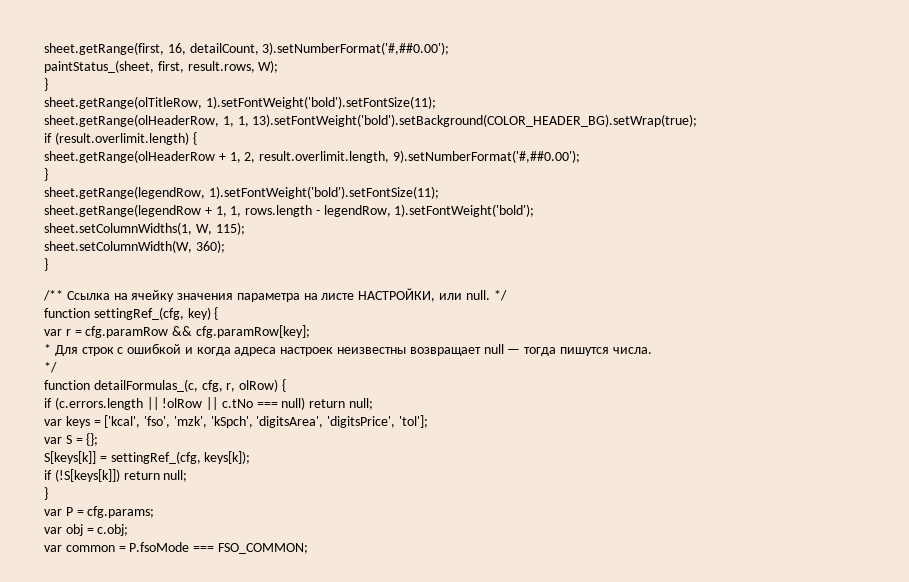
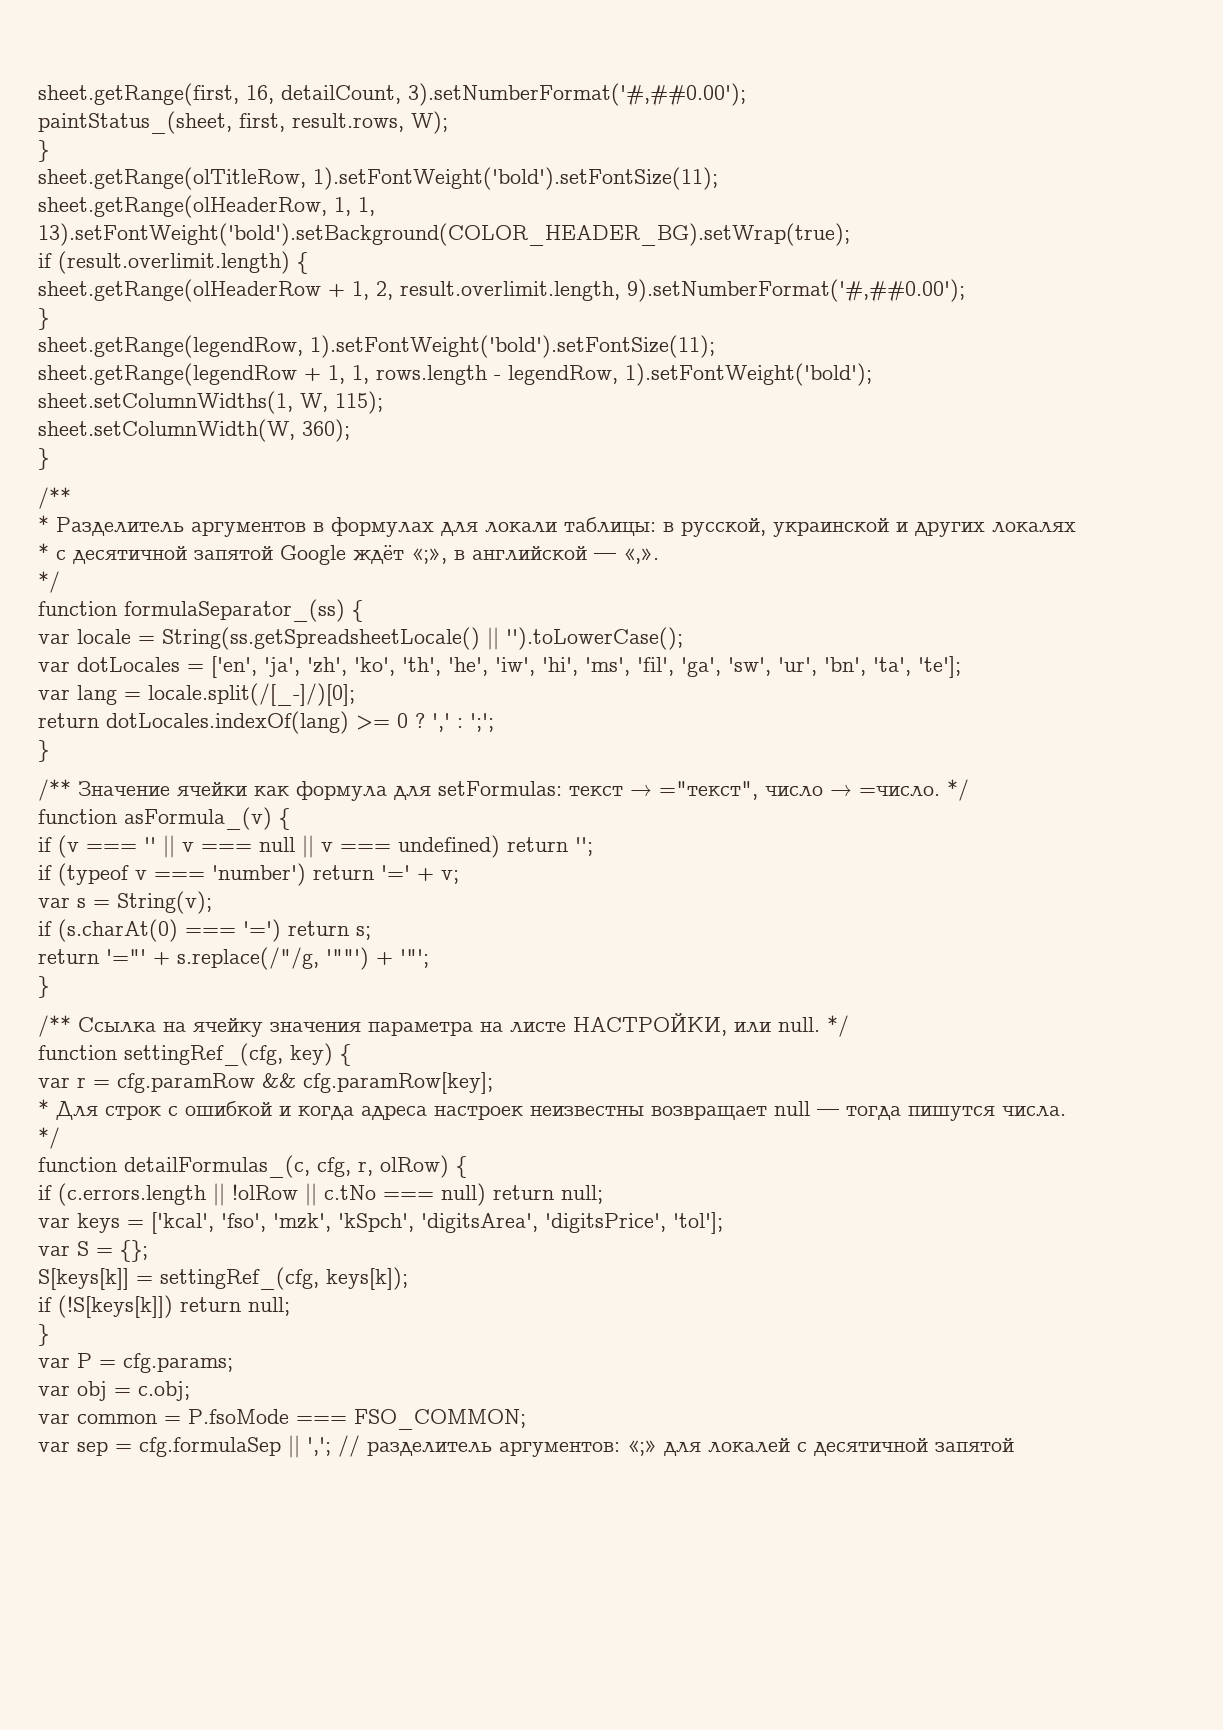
(63, 295) none -> [38,515,1076,537] [38,543,659,565] [38,571,60,593] [38,599,363,622] [38,627,683,650] [38,656,961,678] [38,683,355,706] [38,711,494,734] [38,740,49,762] [38,779,969,801] [38,807,290,830] [38,835,593,858] [38,863,459,886] [38,891,212,914] [38,919,371,942] [38,947,429,970] [38,976,49,998] [38,1015,71,1037] // * Разделитель аргументов в формулах для локали таблицы: в русской, украинской и других локалях // * с десятичной запятой Google ждёт «;», в английской — «,». // */ // function formulaSeparator_(ss) { // var locale = String(ss.getSpreadsheetLocale() || '').toLowerCase(); // var dotLocales = ['en', 'ja', 'zh', 'ko', 'th', 'he', 'iw', 'hi', 'ms', 'fil', 'ga', 'sw', 'ur', 'bn', 'ta', 'te']; // var lang = locale.split(/[_-]/)[0]; // return dotLocales.indexOf(lang) >= 0 ? ',' : ';'; // } // /** Значение ячейки как формула для setFormulas: текст → ="текст", число → =число. */ // function asFormula_(v) { // if (v === '' || v === null || v === undefined) return ''; // if (typeof v === 'number') return '=' + v; // var s = String(v); // if (s.charAt(0) === '=') return s; // return '="' + s.replace(/"/g, '""') + '"'; // } // /**
(308, 548) none -> [38,1435,1014,1458] // var sep = cfg.formulaSep || ','; // разделитель аргументов: «;» для локалей с десятичной запятой

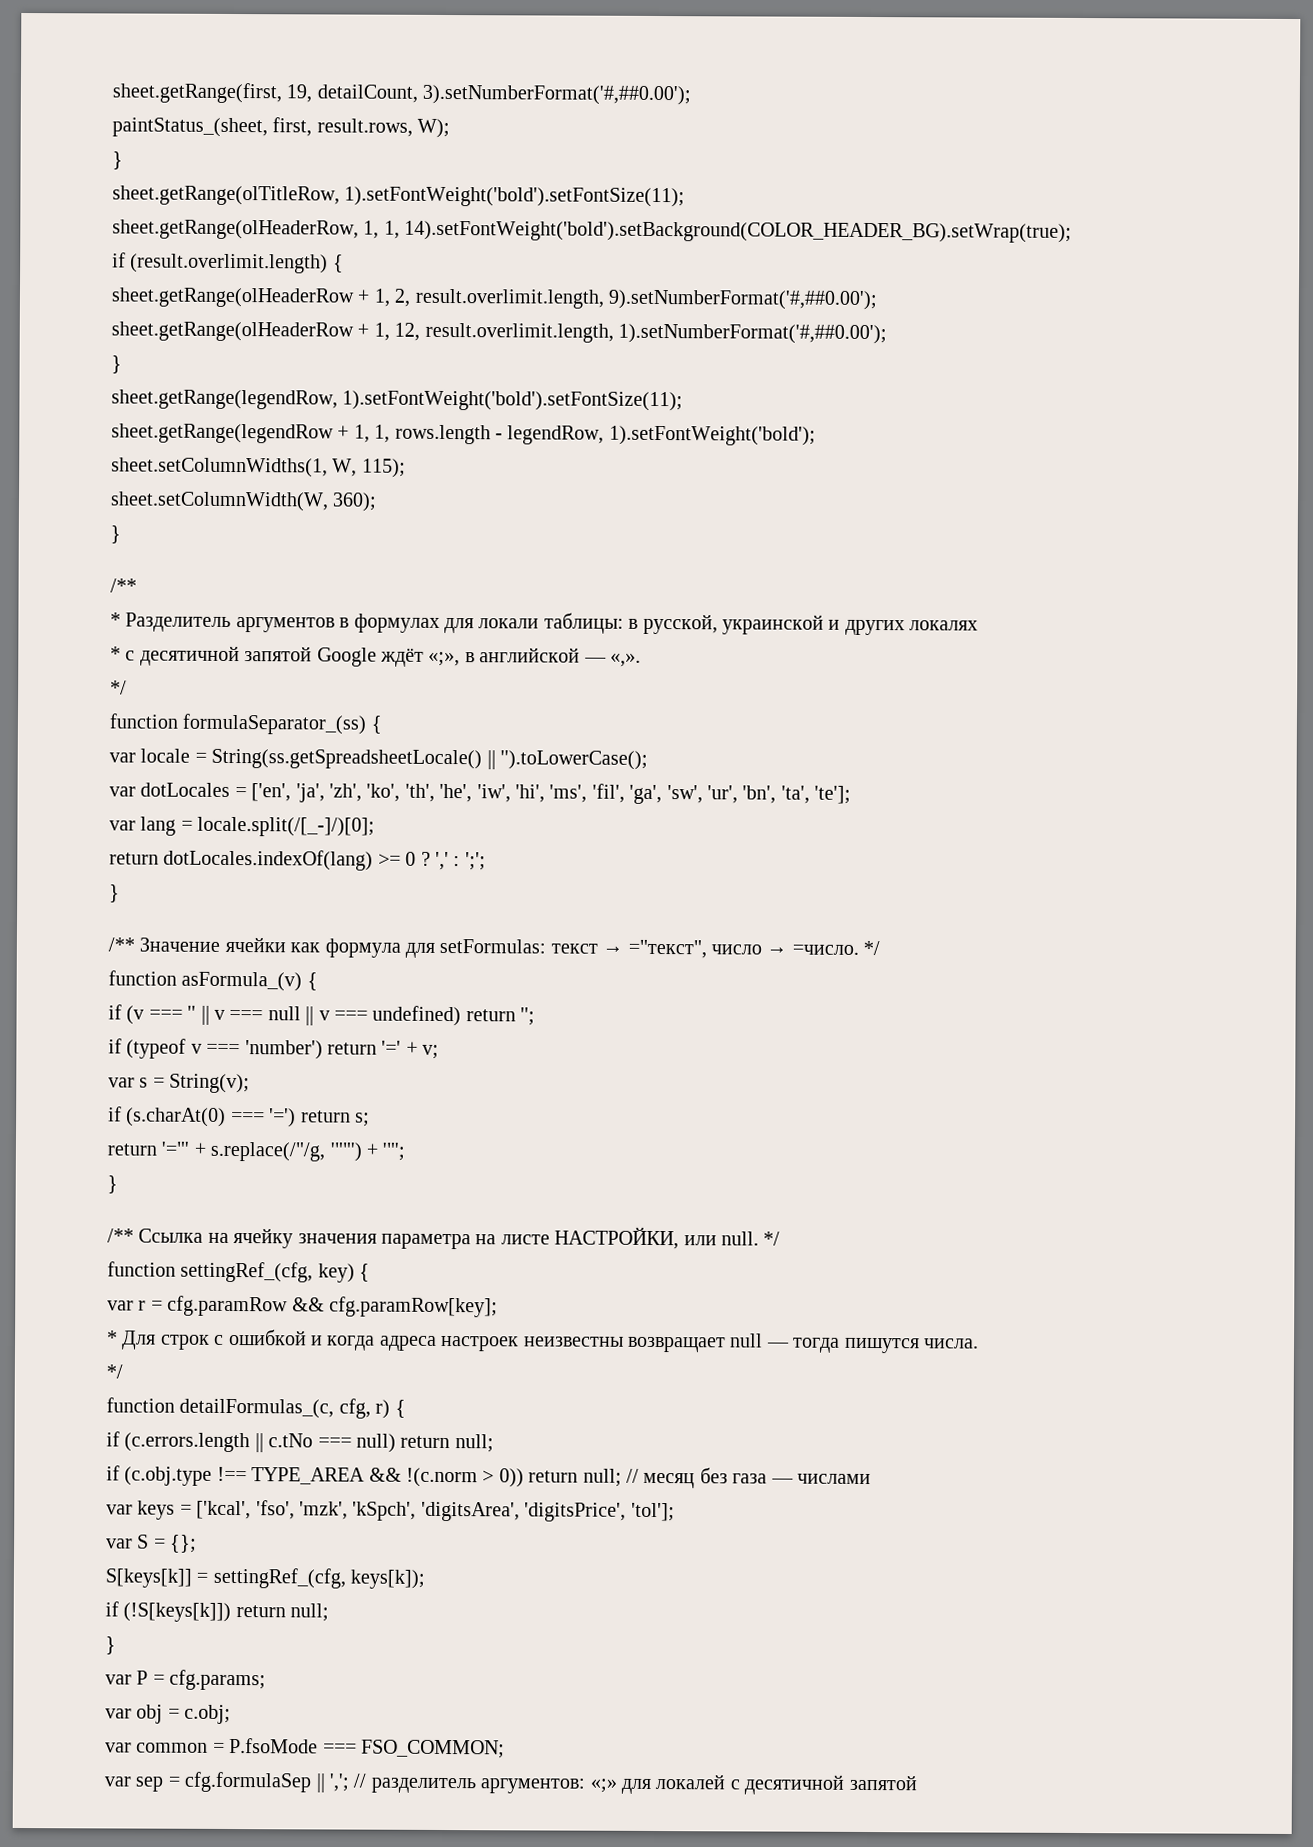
[246,85,274,104] 16, -> [286,84,313,103] 19,
[38,223,850,246] 13).setFontWeight('bold').setBackground(COLOR_HEADER_BG).setWrap(true); -> [404,220,1073,243] 14).setFontWeight('bold').setBackground(COLOR_HEADER_BG).setWrap(true);
(965, 291) none -> [111,321,887,345] // sheet.getRange(olHeaderRow + 1, 12, result.overlimit.length, 1).setNumberFormat('#,##0.00');
[358,1155,449,1178] r, olRow) -> [375,1399,391,1419] r)
[232,1183,317,1206] !olRow || -> (264, 1443) none
(603, 1194) none -> [106,1465,871,1489] // if (c.obj.type !== TYPE_AREA && !(c.norm > 0)) return null; // месяц без газа — числами

